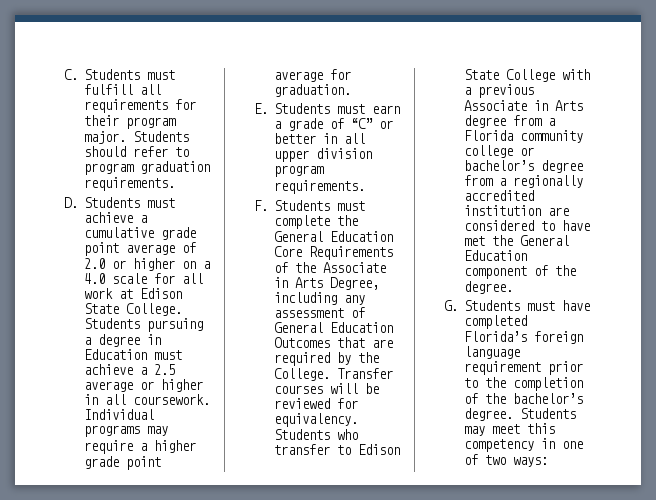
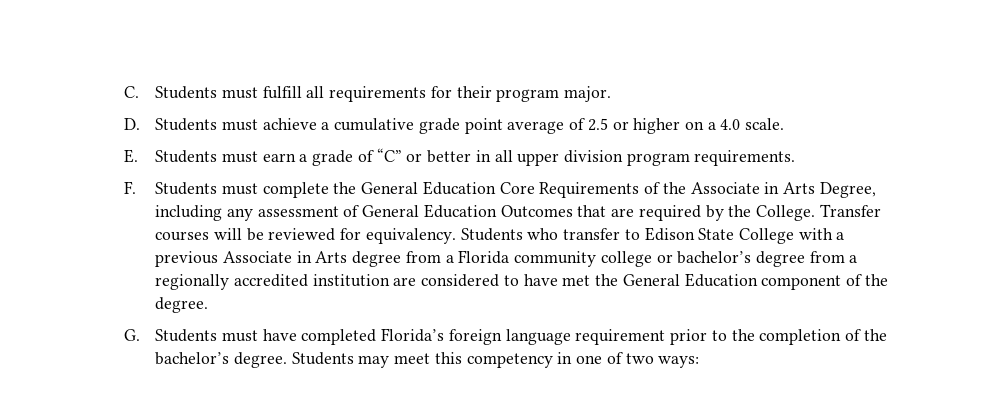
[133,131,190,142] [84,146,190,157] [84,161,211,175] [84,177,176,191] Students should refer to program graduation requirements. -> (612, 94) none
[84,258,106,269] 2.0 -> [587,118,608,131] 2.5
[112,273,204,284] [84,288,183,299] [84,303,183,316] [84,318,204,332] [84,334,162,347] [84,349,183,360] [84,364,176,375] [84,379,204,392] [84,394,211,405] [84,409,155,420] [84,425,169,437] [84,440,197,454] [84,456,162,470] [274,69,352,82] [274,84,352,97] scale for all work at Edison State College. Students pursuing a degree in Education must achieve a 2.5 average or higher in all coursework. Individual programs may require a higher grade point average for graduation. -> [745,118,785,130] scale.

